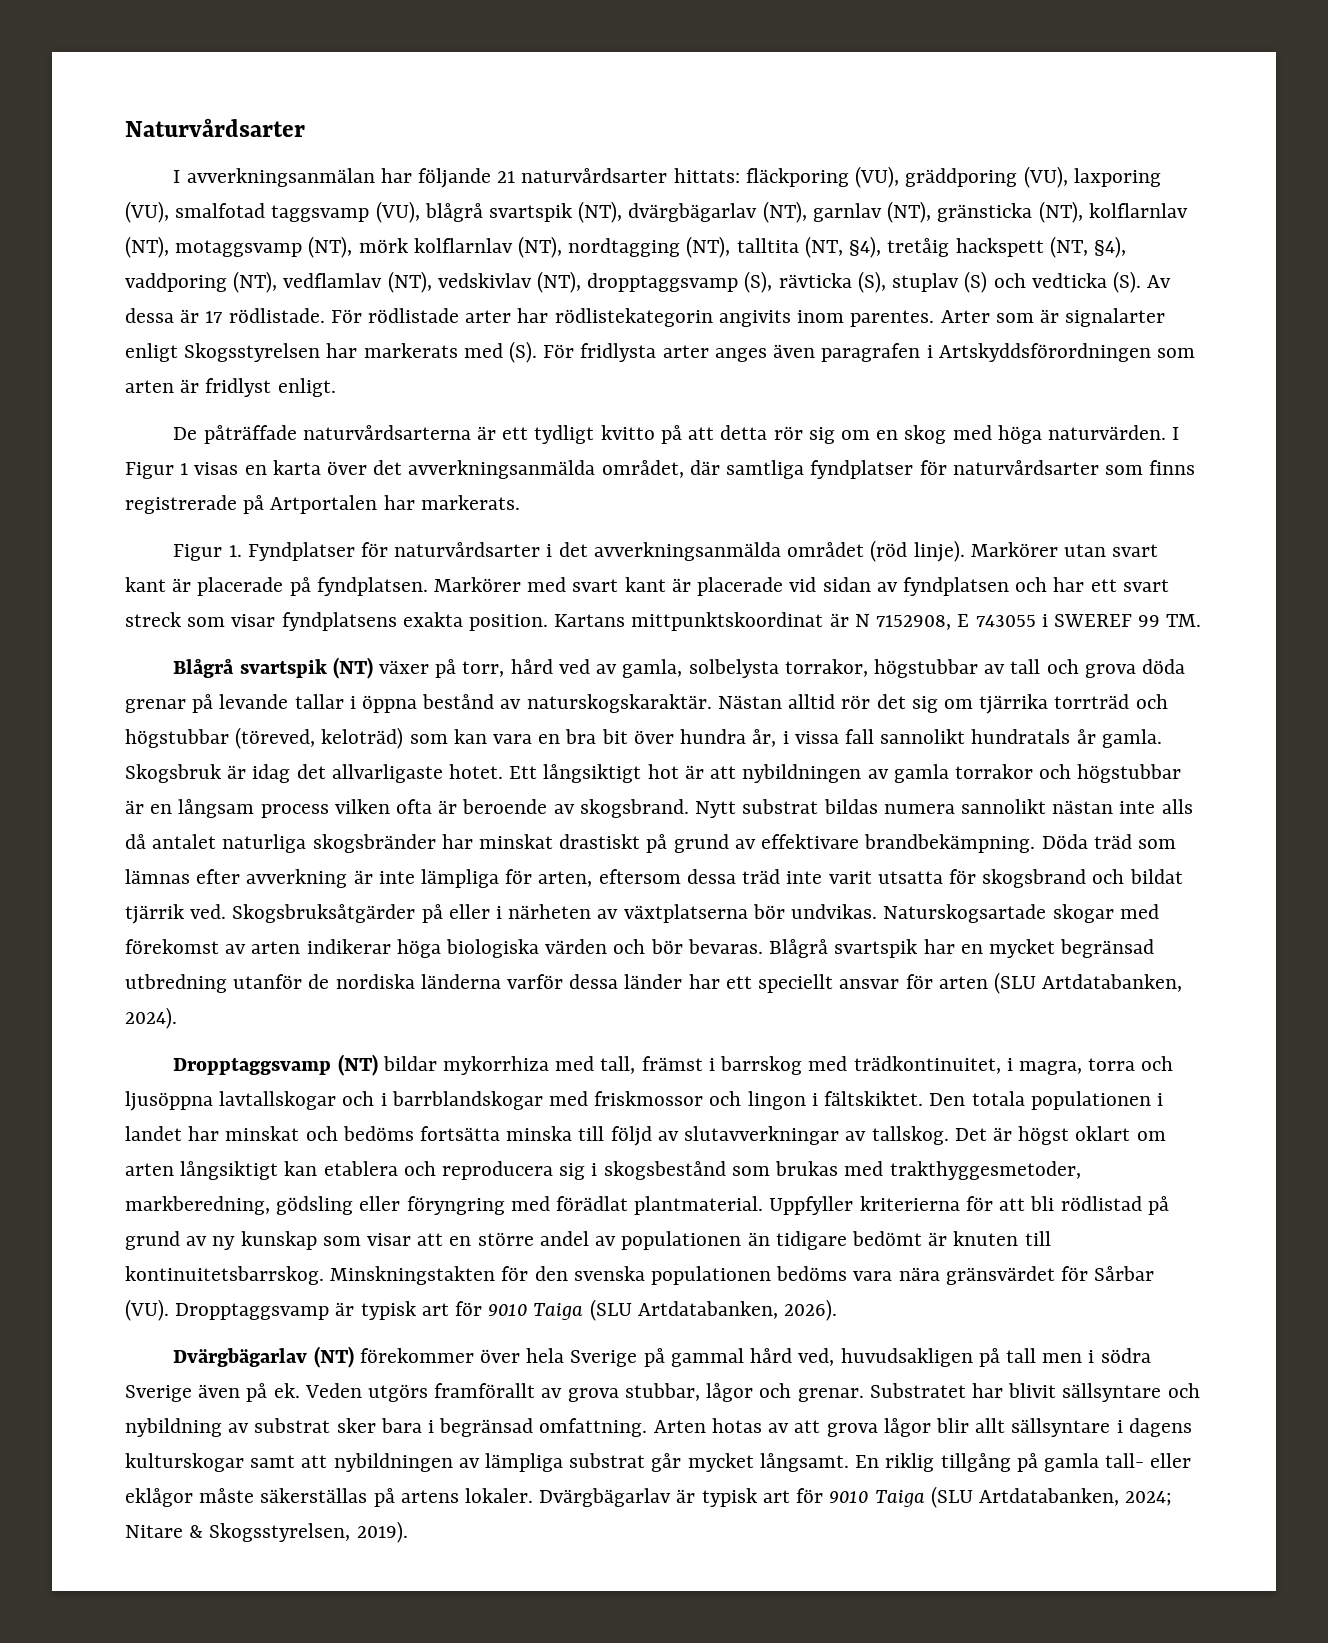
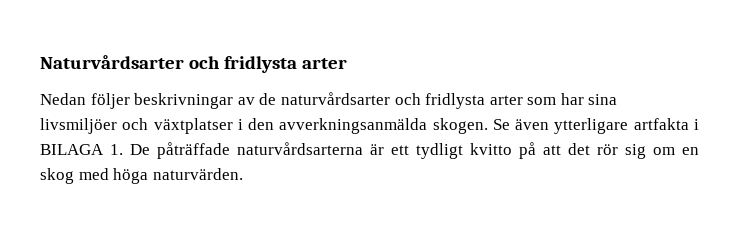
[173,166,1161,188] [125,201,1188,223] [125,236,1126,258] [125,271,1172,293] [125,308,1166,327] [125,341,1195,363] [125,378,336,397] // I avverkningsanmälan har följande 21 naturvårdsarter hittats: fläckporing (VU), gräddporing (VU), laxporing (VU), smalfotad taggsvamp (VU), blågrå svartspik (NT), dvärgbägarlav (NT), garnlav (NT), gränsticka (NT), kolflarnlav (NT), motaggsvamp (NT), mörk kolflarnlav (NT), nordtagging (NT), talltita (NT, §4), tretåig hackspett (NT, §4), vaddporing (NT), vedflamlav (NT), vedskivlav (NT), dropptaggsvamp (S), rävticka (S), stuplav (S) och vedticka (S). Av dessa är 17 rödlistade. För rödlistade arter har rödlistekategorin angivits inom parentes. Arter som är signalarter enligt Skogsstyrelsen har markerats med (S). För fridlysta arter anges även paragrafen i Artskyddsförordningen som arten är fridlyst enligt. // -> [189,56,348,73] [40,92,618,109] [40,118,699,134] [40,144,123,155] och fridlysta arter // Nedan följer beskrivningar av de naturvårdsarter och fridlysta arter som har sina livsmiljöer och växtplatser i den avverkningsanmälda skogen. Se även ytterligare artfakta i BILAGA 1.
[720,425,768,440] detta -> [568,143,590,155] det
[1172,427,1180,440] [125,460,1196,479] [125,495,520,514] [173,540,1159,562] [125,577,1169,596] [125,612,1202,631] [173,657,1186,679] [125,694,1168,714] [125,727,1162,749] [125,764,1182,783] [125,799,1193,818] [125,834,1176,853] [125,869,1183,888] [125,904,1159,924] [125,939,1155,958] [125,972,1183,994] [125,1007,177,1029] [173,1054,1174,1076] [125,1091,1163,1111] [125,1126,1166,1146] [125,1161,1081,1180] [125,1196,1169,1215] [125,1231,1051,1250] [125,1266,1155,1285] [125,1299,838,1321] [173,1346,1151,1368] [125,1383,1200,1402] [125,1418,1192,1437] [125,1453,1192,1472] [125,1486,1173,1508] [125,1521,408,1543] I Figur 1 visas en karta över det avverkningsanmälda området, där samtliga fyndplatser för naturvårdsarter som finns registrerade på Artportalen har markerats. // Figur 1. Fyndplatser för naturvårdsarter i det avverkningsanmälda området (röd linje). Markörer utan svart kant är placerade på fyndplatsen. Markörer med svart kant är placerade vid sidan av fyndplatsen och har ett svart streck som visar fyndplatsens exakta position. Kartans mittpunktskoordinat är N 7152908, E 743055 i SWEREF 99 TM. // Blågrå svartspik (NT) växer på torr, hård ved av gamla, solbelysta torrakor, högstubbar av tall och grova döda grenar på levande tallar i öppna bestånd av naturskogskaraktär. Nästan alltid rör det sig om tjärrika torrträd och högstubbar (töreved, keloträd) som kan vara en bra bit över hundra år, i vissa fall sannolikt hundratals år gamla. Skogsbruk är idag det allvarligaste hotet. Ett långsiktigt hot är att nybildningen av gamla torrakor och högstubbar är en långsam process vilken ofta är beroende av skogsbrand. Nytt substrat bildas numera sannolikt nästan inte alls då antalet naturliga skogsbränder har minskat drastiskt på grund av effektivare brandbekämpning. Döda träd som lämnas efter avverkning är inte lämpliga för arten, eftersom dessa träd inte varit utsatta för skogsbrand och bildat tjärrik ved. Skogsbruksåtgärder på eller i närheten av växtplatserna bör undvikas. Naturskogsartade skogar med förekomst av arten indikerar höga biologiska värden och bör bevaras. Blågrå svartspik har en mycket begränsad utbredning utanför de nordiska länderna varför dessa länder har ett speciellt ansvar för arten (SLU Artdatabanken, 2024). // Dropptaggsvamp (NT) bildar mykorrhiza med tall, främst i barrskog med trädkontinuitet, i magra, torra och ljusöppna lavtallskogar och i barrblandskogar med friskmossor och lingon i fältskiktet. Den totala populationen i landet har minskat och bedöms fortsätta minska till följd av slutavverkningar av tallskog. Det är högst oklart om arten långsiktigt kan etablera och reproducera sig i skogsbestånd som brukas med trakthyggesmetoder, markberedning, gödsling eller föryngring med förädlat plantmaterial. Uppfyller kriterierna för att bli rödlistad på grund av ny kunskap som visar att en större andel av populationen än tidigare bedömt är knuten till kontinuitetsbarrskog. Minskningstakten för den svenska populationen bedöms vara nära gränsvärdet för Sårbar (VU). Dropptaggsvamp är typisk art för 9010 Taiga (SLU Artdatabanken, 2026). // Dvärgbägarlav (NT) förekommer över hela Sverige på gammal hård ved, huvudsakligen på tall men i södra Sverige även på ek. Veden utgörs framförallt av grova stubbar, lågor och grenar. Substratet har blivit sällsyntare och nybildning av substrat sker bara i begränsad omfattning. Arten hotas av att grova lågor blir allt sällsyntare i dagens kulturskogar samt att nybildningen av lämpliga substrat går mycket långsamt. En riklig tillgång på gamla tall- eller eklågor måste säkerställas på artens lokaler. Dvärgbägarlav är typisk art för 9010 Taiga (SLU Artdatabanken, 2024; Nitare & Skogsstyrelsen, 2019). -> (243, 174) none

